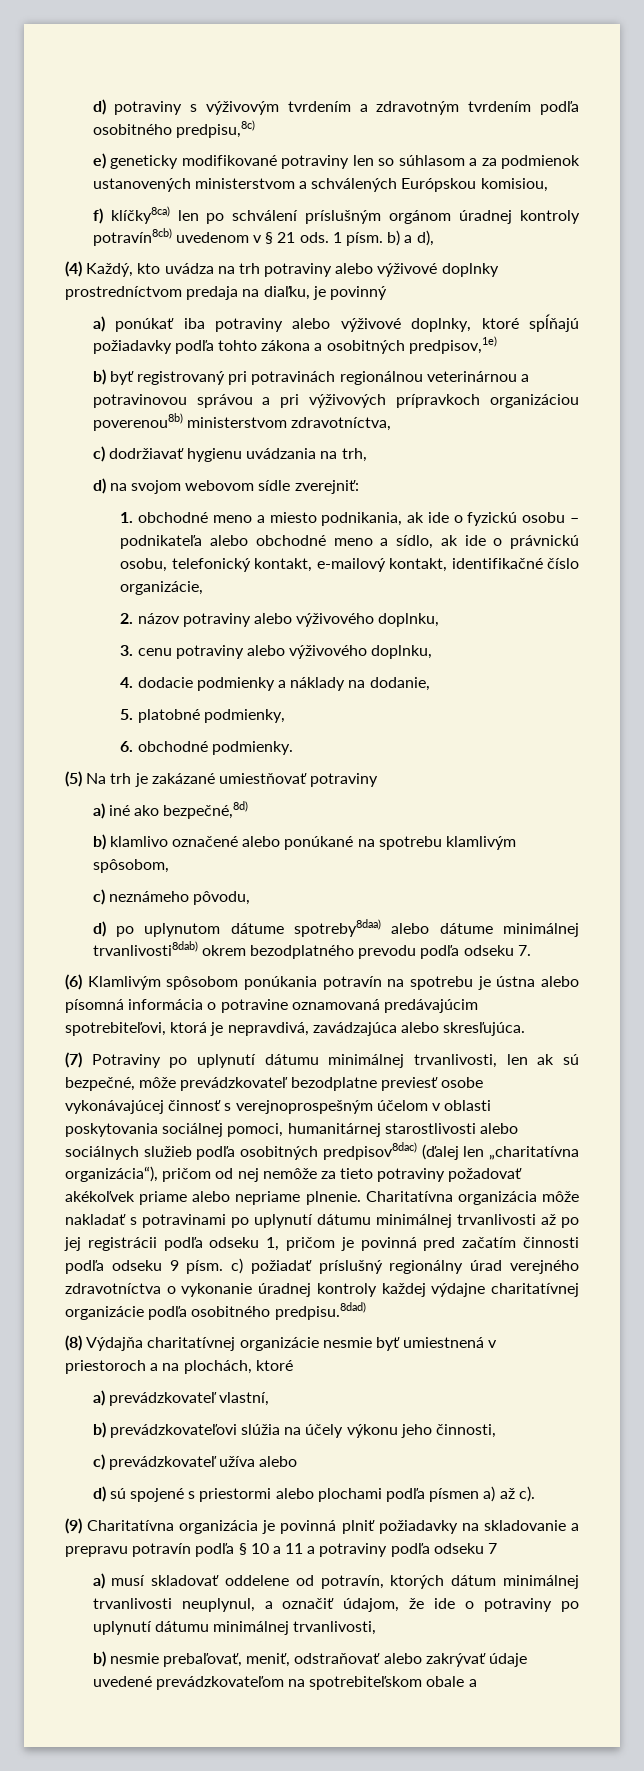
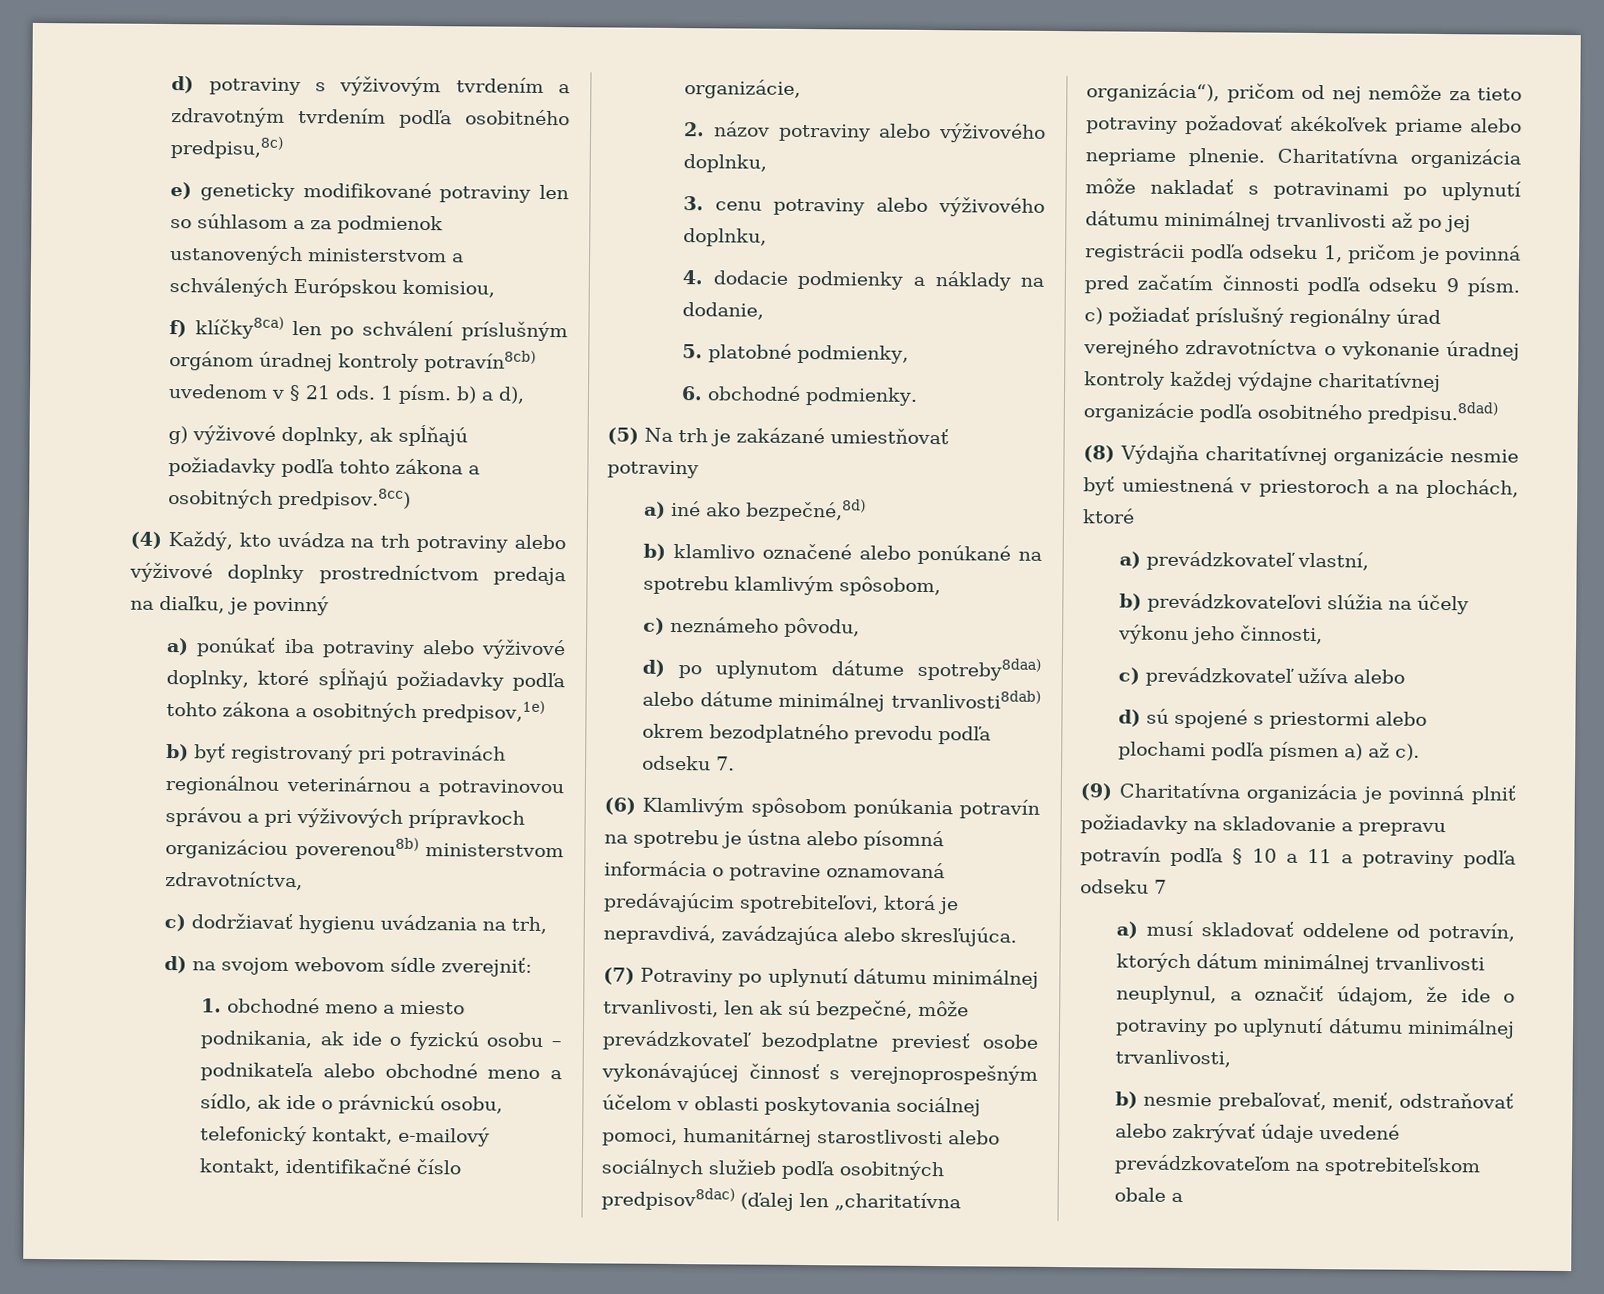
(434, 238) none -> [168,424,469,447] [168,457,481,478] [168,487,412,510] // g) výživové doplnky, ak spĺňajú požiadavky podľa tohto zákona a osobitných predpisov.8cc)

